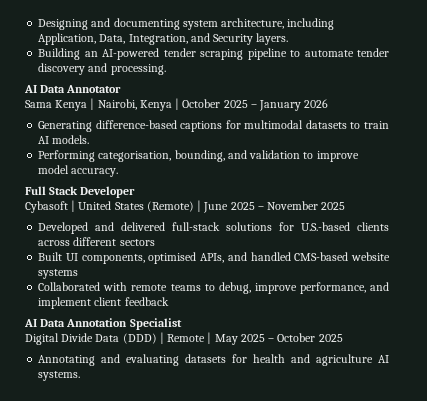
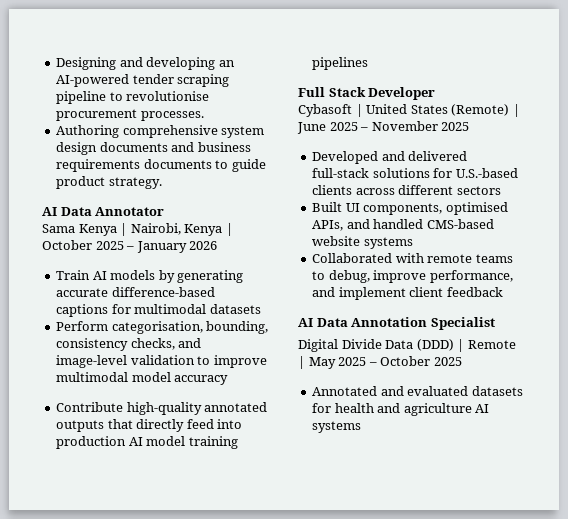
[113,18,335,30] [38,33,289,45] [38,48,81,60] documenting system architecture, including Application, Data, Integration, and Security layers. // Building -> [146,57,216,70] developing
[304,48,390,57] [38,63,166,75] automate tender discovery and processing. -> [126,91,210,101] [56,109,204,121] [56,125,265,138] [56,142,251,155] [56,159,266,172] [56,176,162,189] revolutionise procurement processes. // Authoring comprehensive system design documents and business requirements documents to guide product strategy.
[38,121,93,132] Generating -> [56,270,244,283] [56,288,109,297] Train AI models by generating accurate
[350,121,389,129] [38,135,90,144] [38,150,359,162] [38,165,119,177] to train AI models. // Performing categorisation, bounding, and validation to improve model accuracy. -> [56,321,269,334] [56,338,202,351] [56,355,267,368] [56,372,229,385] [56,402,268,415] [56,419,243,432] [56,436,238,449] [312,57,369,70] // Perform categorisation, bounding, consistency checks, and image-level validation to improve multimodal model accuracy // Contribute high-quality annotated outputs that directly feed into production AI model training pipelines
[38,354,180,366] Annotating and evaluating -> [312,386,469,396] Annotated and evaluated
[38,371,81,381] systems. -> [312,421,362,433] systems

